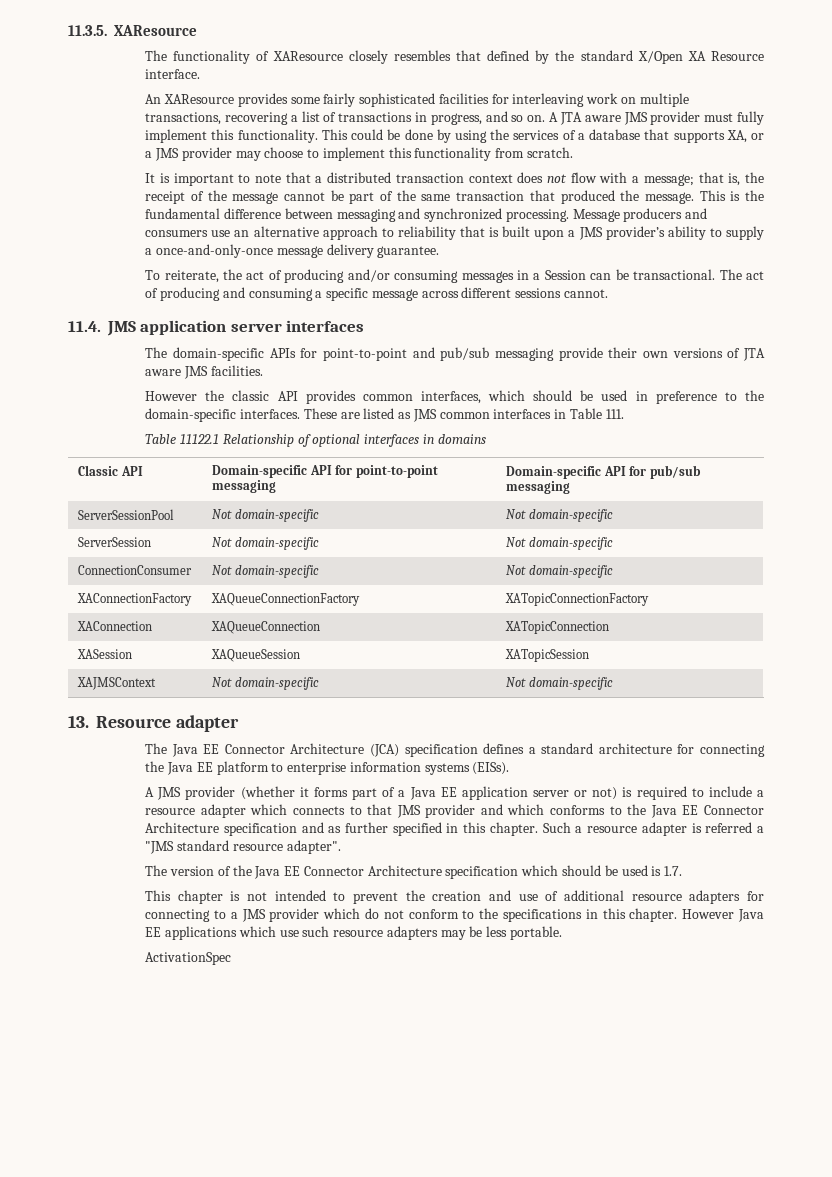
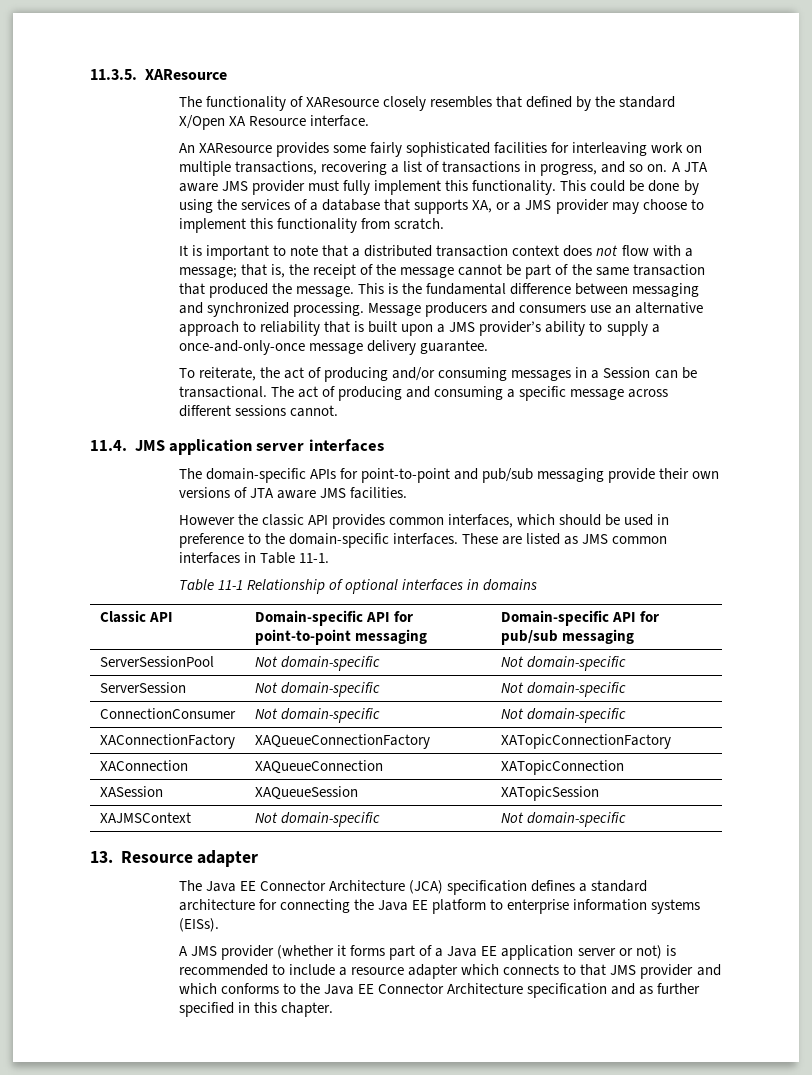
[605,409,624,419] [145,434,219,444] 111. // Table 11122.1 -> [299,553,330,563] [178,579,243,591] 11-1. // Table 11-1
[636,786,687,800] required -> [178,964,268,976] recommended
[542,822,765,836] [145,840,341,854] [145,865,683,879] [145,890,764,904] [145,908,764,922] [145,926,562,940] [145,952,232,965] Such a resource adapter is referred a "JMS standard resource adapter". // The version of the Java EE Connector Architecture specification which should be used is 1.7. // This chapter is not intended to prevent the creation and use of additional resource adapters for connecting to a JMS provider which do not conform to the specifications in this chapter. However Java EE applications which use such resource adapters may be less portable. // ActivationSpec -> (334, 1009) none

